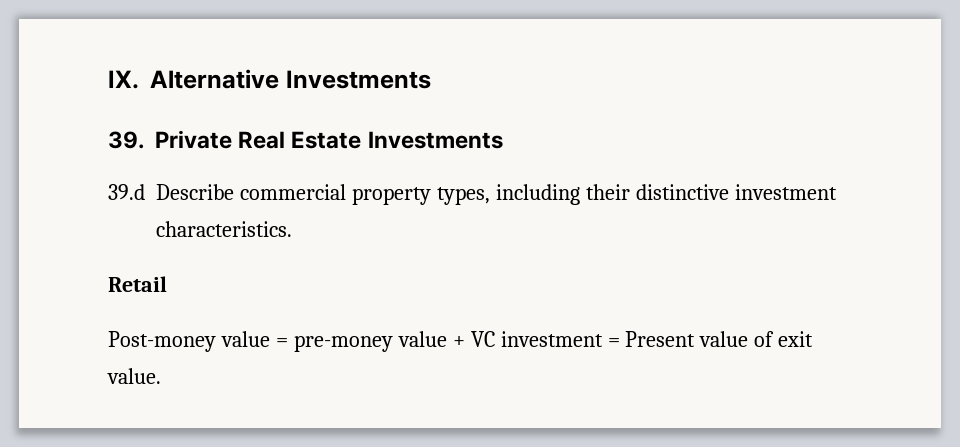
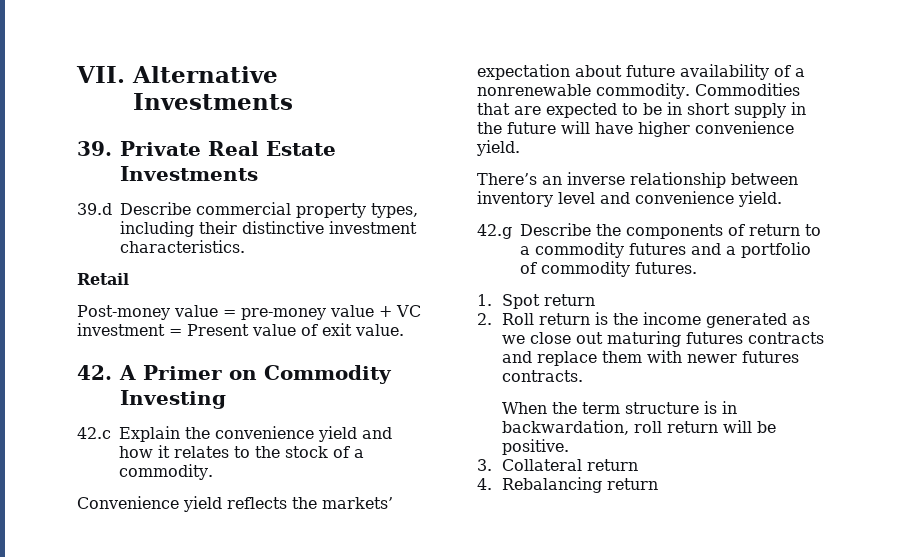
[108,70,139,89] IX. -> [76,66,125,83] VII.
(161, 376) none -> [77,365,392,384] [120,390,226,409] [77,426,392,442] [119,445,364,458] [119,464,213,480] [77,496,393,512] [477,64,805,80] [477,83,800,99] [477,102,806,118] [477,121,794,137] [476,140,520,156] [477,172,798,188] [477,191,782,207] [477,223,821,239] [520,242,811,258] [520,261,697,277] [477,294,595,309] [477,312,810,328] [501,331,824,347] [501,350,799,366] [501,370,583,382] [501,401,737,414] [501,420,776,435] [501,439,569,455] [477,459,638,471] [477,477,658,493] // 42. A Primer on Commodity Investing // 42.c Explain the convenience yield and how it relates to the stock of a commodity. // Convenience yield reflects the markets’ expectation about future availability of a nonrenewable commodity. Commodities that are expected to be in short supply in the future will have higher convenience yield. // There’s an inverse relationship between inventory level and convenience yield. // 42.g Describe the components of return to a commodity futures and a portfolio of commodity futures. // 1. Spot return // 2. Roll return is the income generated as we close out maturing futures contracts and replace them with newer futures contracts. // When the term structure is in backwardation, roll return will be positive. // 3. Collateral return // 4. Rebalancing return

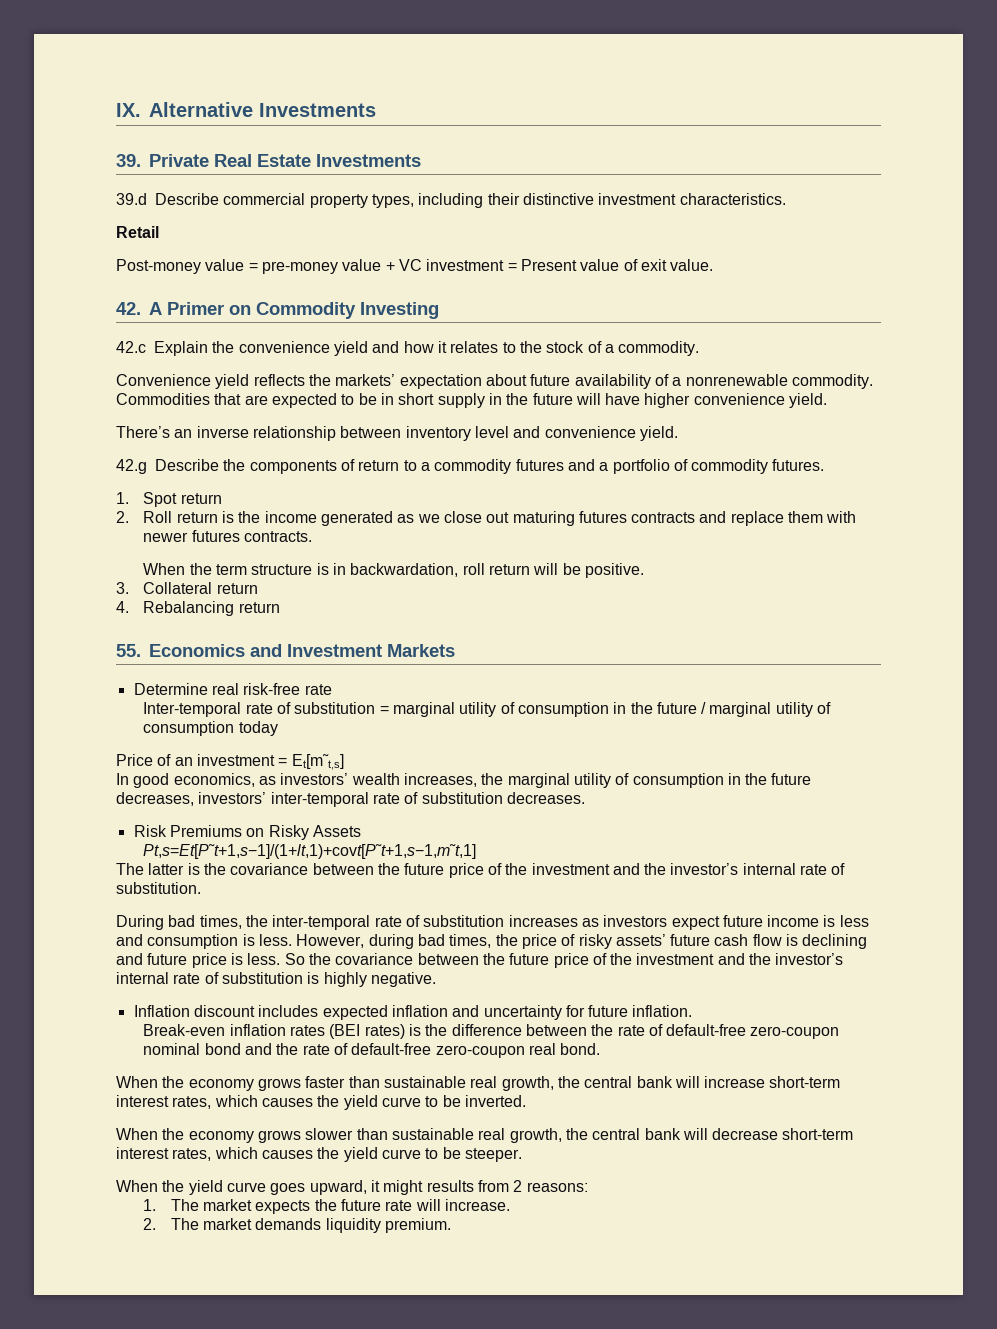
[76,66,125,83] VII. -> [116,103,141,117] IX.
(658, 484) none -> [116,644,455,657] [133,683,332,695] [143,702,832,717] [143,721,278,736] [116,754,344,770] [116,773,812,788] [116,792,585,807] [133,825,361,840] [143,844,477,859] [116,863,846,878] [116,882,201,894] [116,915,869,930] [116,934,868,949] [116,953,844,968] [116,972,436,987] [133,1005,693,1020] [143,1024,840,1039] [143,1043,601,1058] [116,1076,841,1091] [116,1095,526,1110] [116,1128,854,1143] [116,1147,522,1162] [116,1180,588,1195] [143,1199,510,1214] [143,1218,451,1233] // 55. Economics and Investment Markets // Determine real risk-free rate // Inter-temporal rate of substitution = marginal utility of consumption in the future / marginal utility of consumption today // Price of an investment = Et[m˜t,s] // In good economics, as investors’ wealth increases, the marginal utility of consumption in the future decreases, investors’ inter-temporal rate of substitution decreases. // Risk Premiums on Risky Assets // Pt,s=Et[P˜t+1,s−1]/(1+lt,1)+covt[P˜t+1,s−1,m˜t,1] // The latter is the covariance between the future price of the investment and the investor’s internal rate of substitution. // During bad times, the inter-temporal rate of substitution increases as investors expect future income is less and consumption is less. However, during bad times, the price of risky assets’ future cash flow is declining and future price is less. So the covariance between the future price of the investment and the investor’s internal rate of substitution is highly negative. // Inflation discount includes expected inflation and uncertainty for future inflation. // Break-even inflation rates (BEI rates) is the difference between the rate of default-free zero-coupon nominal bond and the rate of default-free zero-coupon real bond. // When the economy grows faster than sustainable real growth, the central bank will increase short-term interest rates, which causes the yield curve to be inverted. // When the economy grows slower than sustainable real growth, the central bank will decrease short-term interest rates, which causes the yield curve to be steeper. // When the yield curve goes upward, it might results from 2 reasons: // 1. The market expects the future rate will increase. // 2. The market demands liquidity premium.

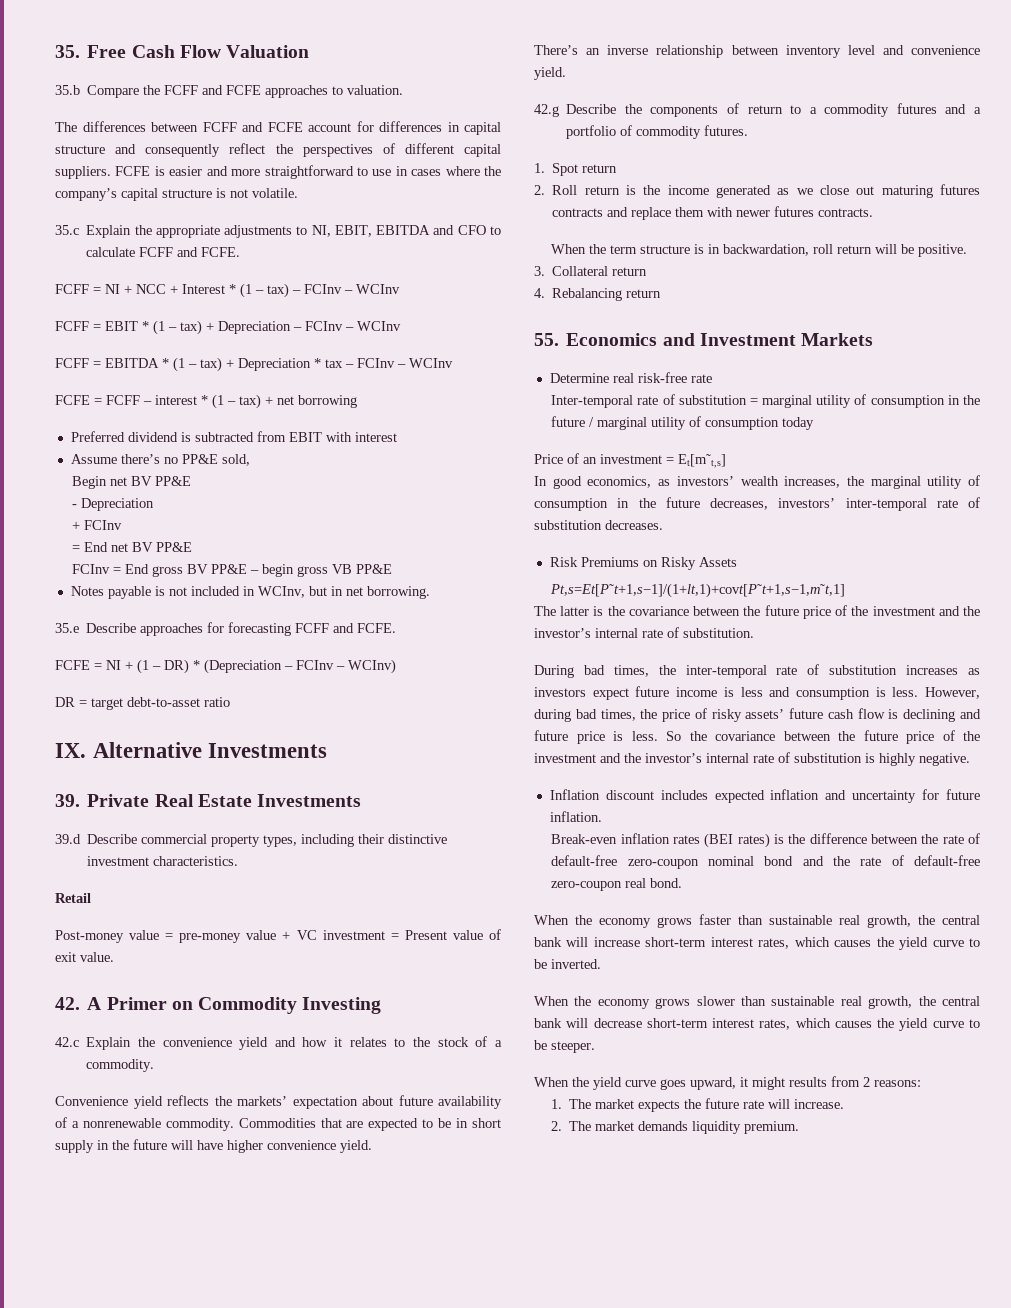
(116, 110) none -> [55,45,310,58] [55,85,404,98] [55,121,501,135] [55,143,501,157] [55,165,502,179] [55,188,298,201] [55,225,501,238] [86,247,241,257] [55,283,400,298] [55,320,401,335] [55,357,453,372] [55,394,357,409] [70,431,397,442] [70,454,250,466] [72,476,192,489] [72,498,155,511] [72,520,123,530] [72,542,193,552] [72,564,393,577] [70,586,430,599] [55,622,397,636] [55,659,396,674] [55,697,230,710] 35. Free Cash Flow Valuation // 35.b Compare the FCFF and FCFE approaches to valuation. // The differences between FCFF and FCFE account for differences in capital structure and consequently reflect the perspectives of different capital suppliers. FCFE is easier and more straightforward to use in cases where the company’s capital structure is not volatile. // 35.c Explain the appropriate adjustments to NI, EBIT, EBITDA and CFO to calculate FCFF and FCFE. // FCFF = NI + NCC + Interest * (1 – tax) – FCInv – WCInv // FCFF = EBIT * (1 – tax) + Depreciation – FCInv – WCInv // FCFF = EBITDA * (1 – tax) + Depreciation * tax – FCInv – WCInv // FCFE = FCFF – interest * (1 – tax) + net borrowing // Preferred dividend is subtracted from EBIT with interest // Assume there’s no PP&E sold, // Begin net BV PP&E // - Depreciation // + FCInv // = End net BV PP&E // FCInv = End gross BV PP&E – begin gross VB PP&E // Notes payable is not included in WCInv, but in net borrowing. // 35.e Describe approaches for forecasting FCFF and FCFE. // FCFE = NI + (1 – DR) * (Depreciation – FCInv – WCInv) // DR = target debt-to-asset ratio //

